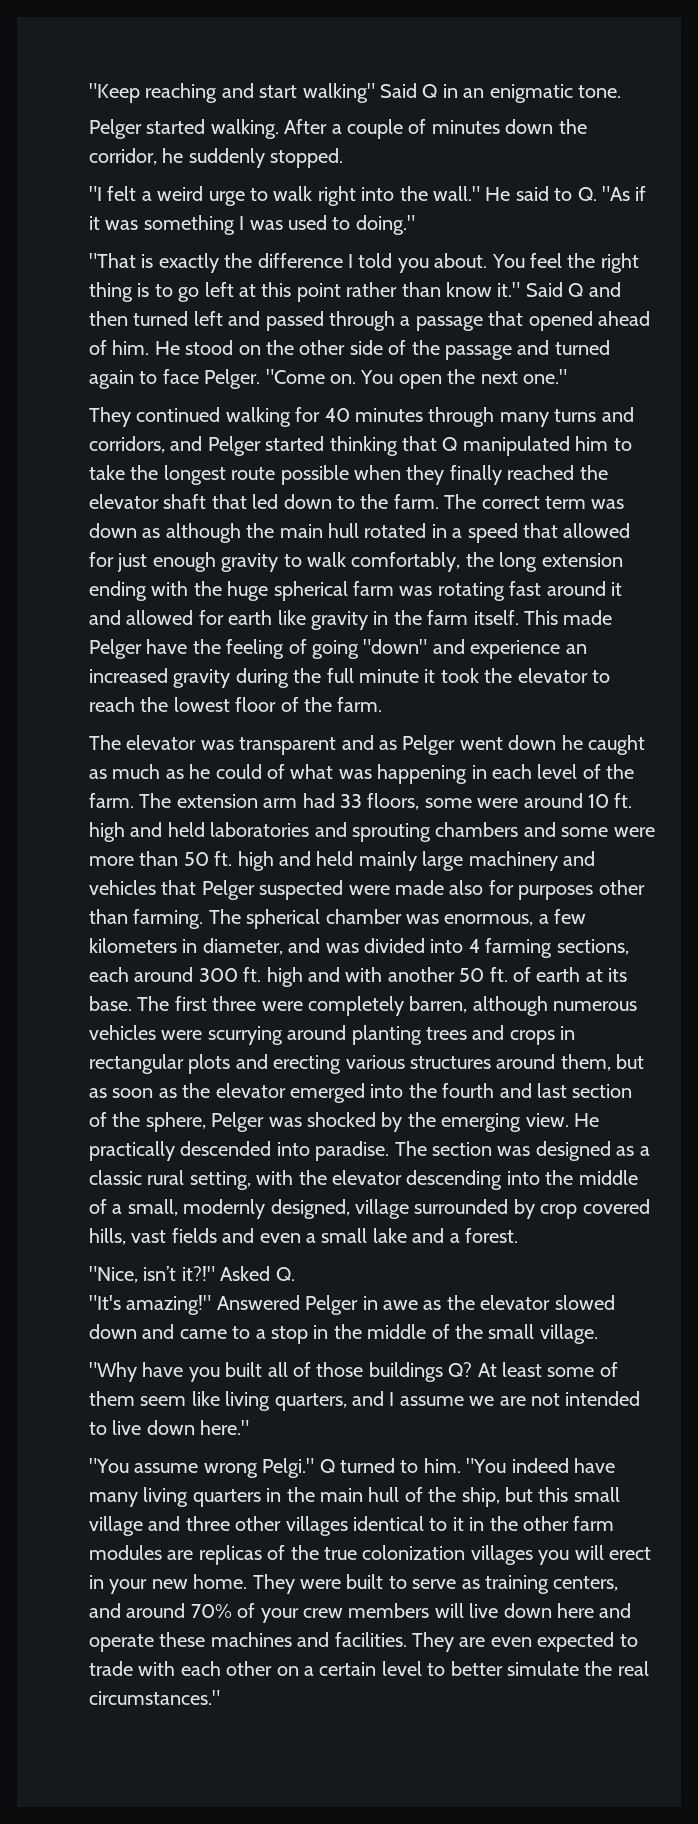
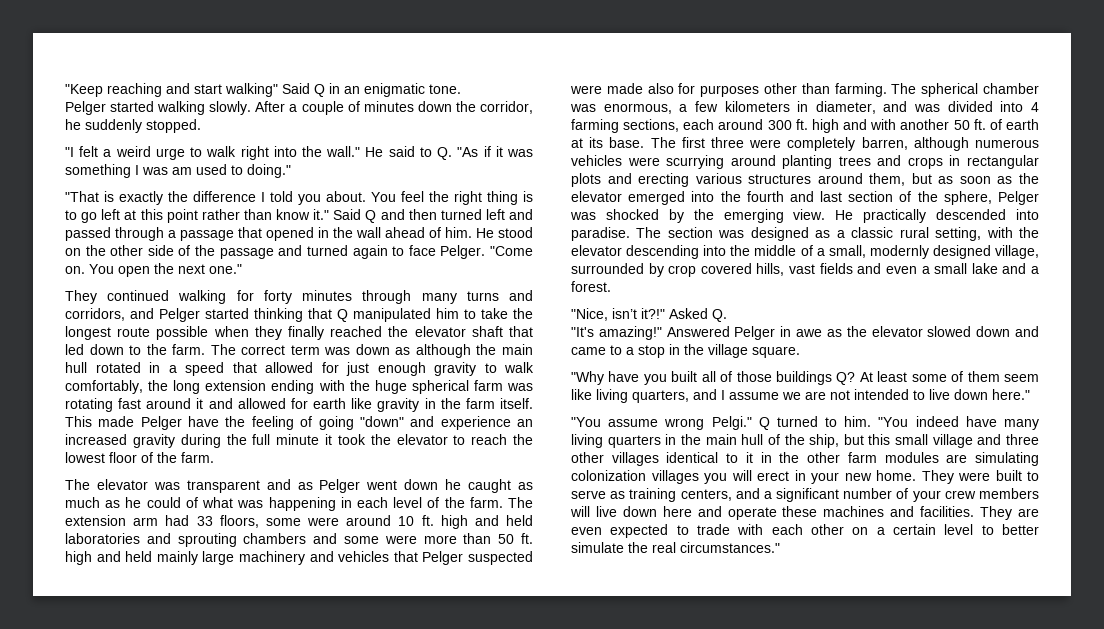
[210,119,279,139] walking. -> [157,101,252,115] walking slowly.
(283, 225) none -> [172,167,192,175] am
(593, 321) none -> [318,227,381,238] in the wall
[324,408,350,422] 40 -> [263,290,292,304] forty
[270,1199,409,1219] designed, village -> [932,245,1039,259] designed village,
[367,1324,598,1344] middle of the small village. -> [708,344,800,358] village square.
[198,1545,357,1565] replicas of the true -> [975,452,1039,466] simulating
[126,1603,232,1618] around 70% -> [763,488,893,502] a significant number

